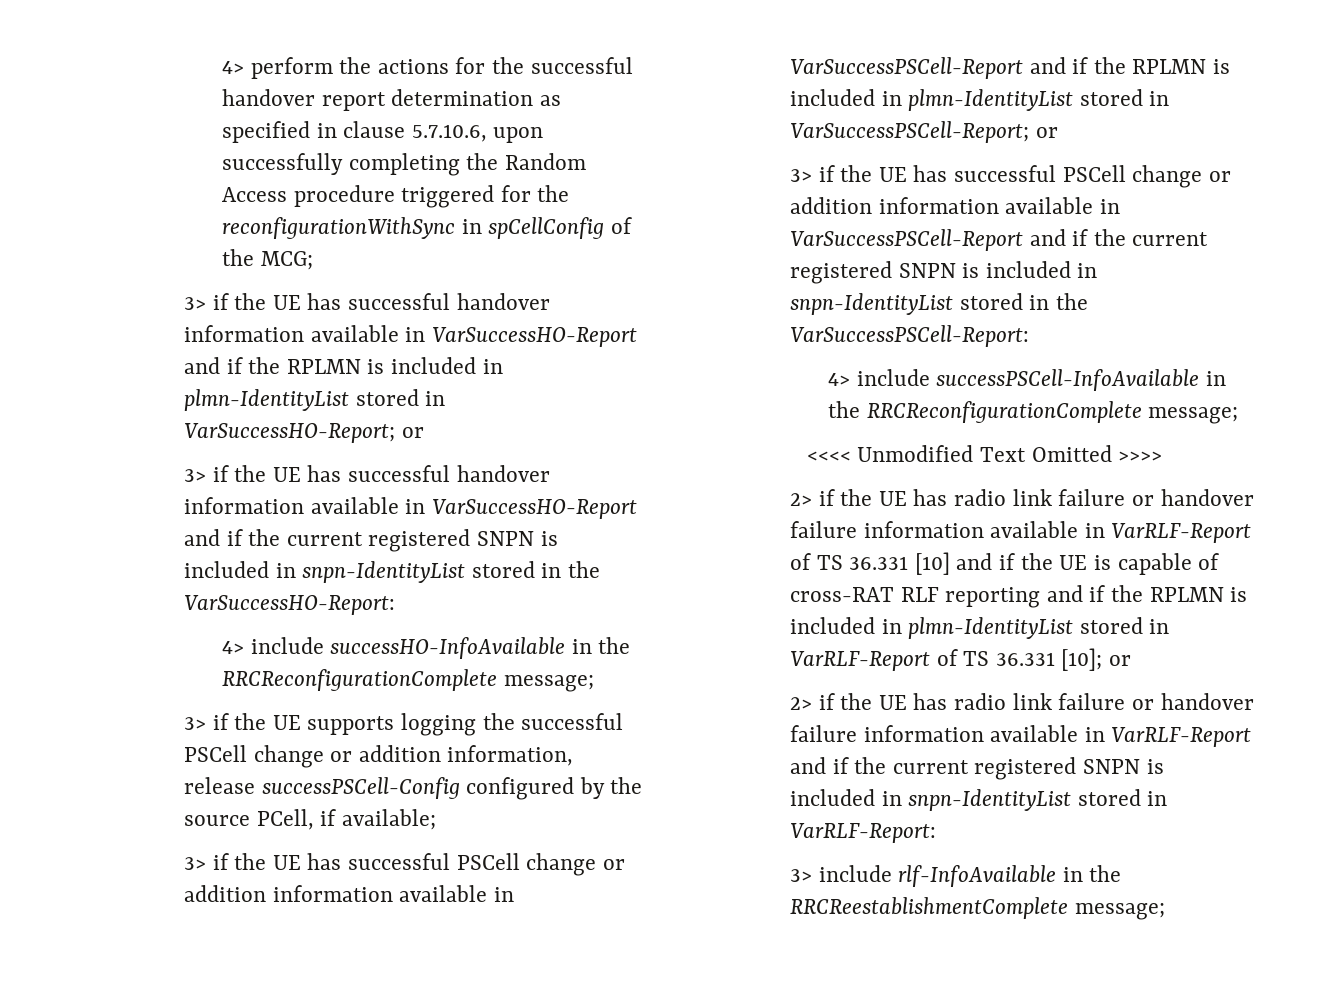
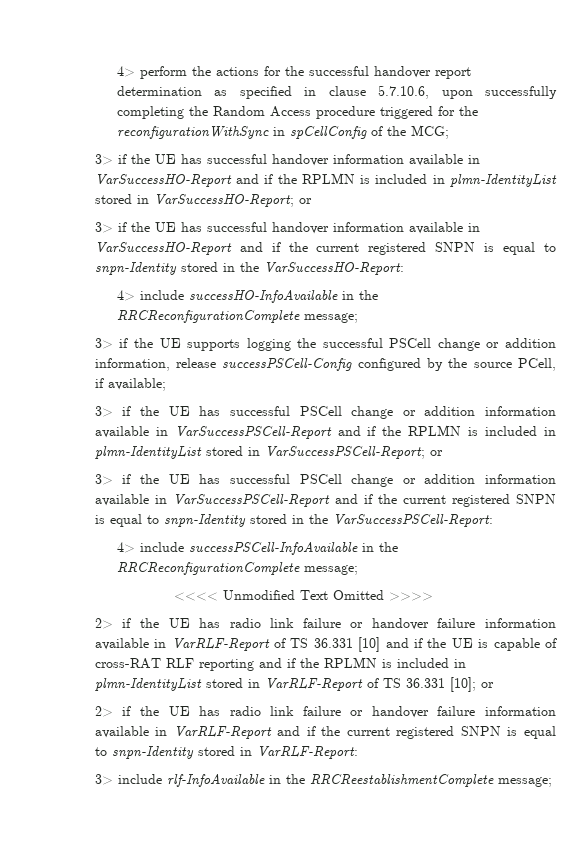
[183,561,466,583] included in snpn-IdentityList -> [503,242,557,255] [94,262,177,275] equal to snpn-Identity
[985,261,1098,278] [789,293,953,315] included in snpn-IdentityList -> [109,514,246,527] equal to snpn-Identity
[789,789,1072,811] included in snpn-IdentityList -> [523,726,556,739] [94,746,194,759] equal to snpn-Identity

